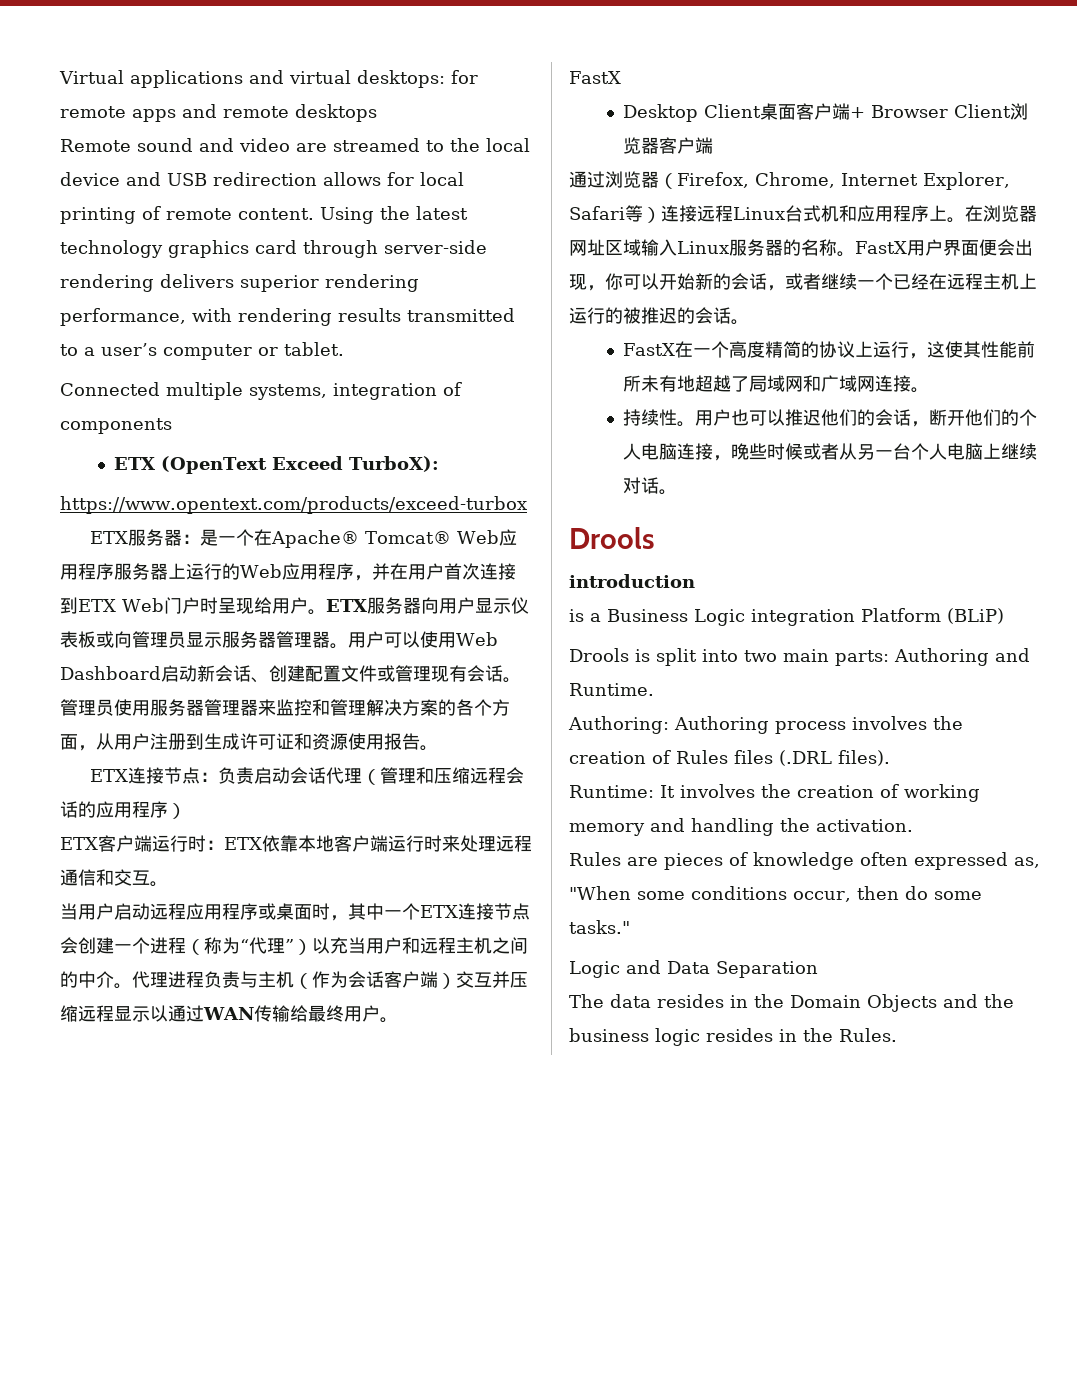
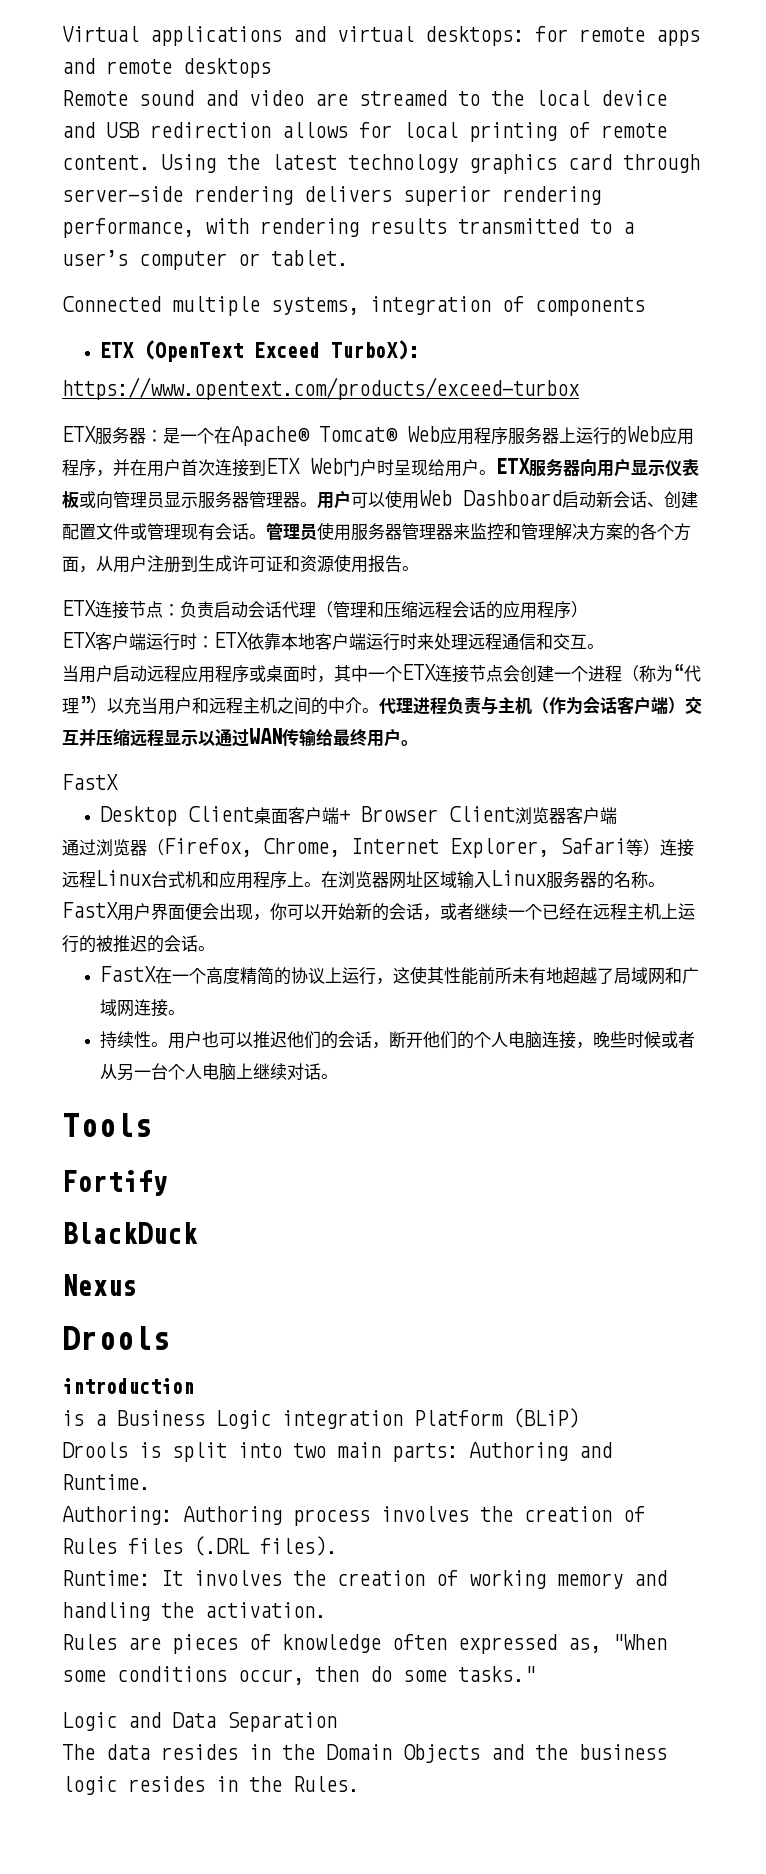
(678, 492) none -> [62,1113,152,1137] [62,1170,167,1196] [62,1222,198,1244] [62,1274,137,1296] // Tools // Fortify // BlackDuck // Nexus

